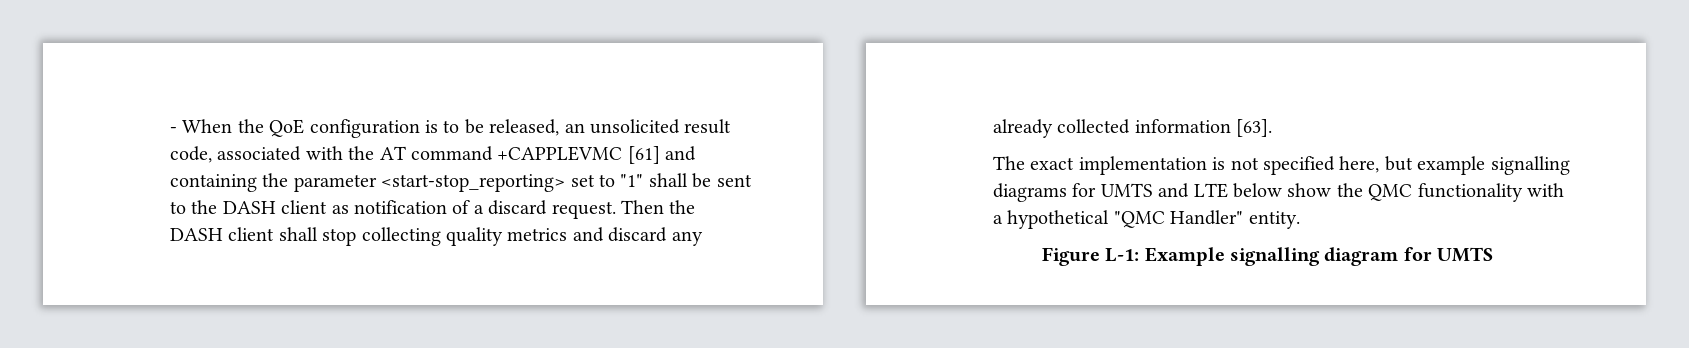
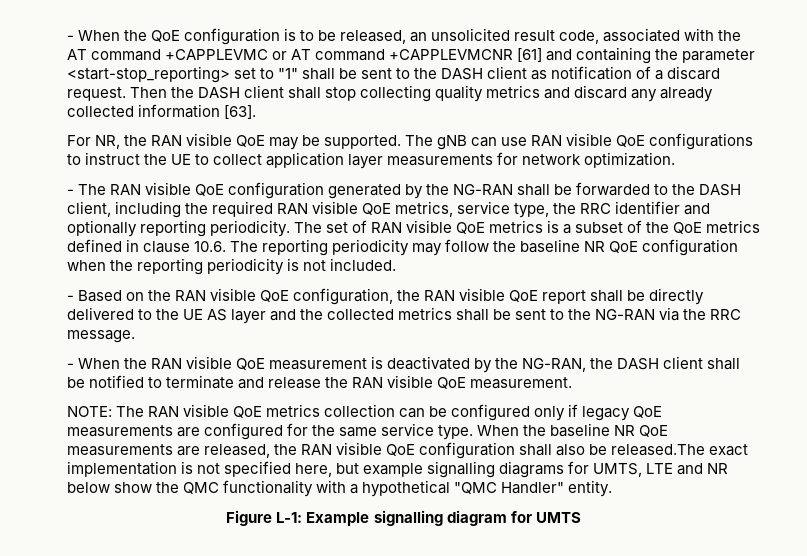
(623, 153) none -> [271,49,513,61] or AT command +CAPPLEVMCNR
[992,156,1025,170] The -> [66,133,754,150] [66,152,676,169] [66,182,742,199] [66,201,711,218] [66,220,761,237] [66,239,739,256] [66,258,396,275] [66,288,705,305] [66,307,742,324] [66,330,135,343] [66,356,741,373] [66,375,573,389] [66,404,663,421] [66,423,669,440] [66,442,706,459] For NR, the RAN visible QoE may be supported. The gNB can use RAN visible QoE configurations to instruct the UE to collect application layer measurements for network optimization. // - The RAN visible QoE configuration generated by the NG-RAN shall be forwarded to the DASH client, including the required RAN visible QoE metrics, service type, the RRC identifier and optionally reporting periodicity. The set of RAN visible QoE metrics is a subset of the QoE metrics defined in clause 10.6. The reporting periodicity may follow the baseline NR QoE configuration when the reporting periodicity is not included. // - Based on the RAN visible QoE configuration, the RAN visible QoE report shall be directly delivered to the UE AS layer and the collected metrics shall be sent to the NG-RAN via the RRC message. // - When the RAN visible QoE measurement is deactivated by the NG-RAN, the DASH client shall be notified to terminate and release the RAN visible QoE measurement. // NOTE: The RAN visible QoE metrics collection can be configured only if legacy QoE measurements are configured for the same service type. When the baseline NR QoE measurements are released, the RAN visible QoE configuration shall also be released.The
[1100,183,1228,198] UMTS and LTE -> [593,463,729,477] UMTS, LTE and NR

